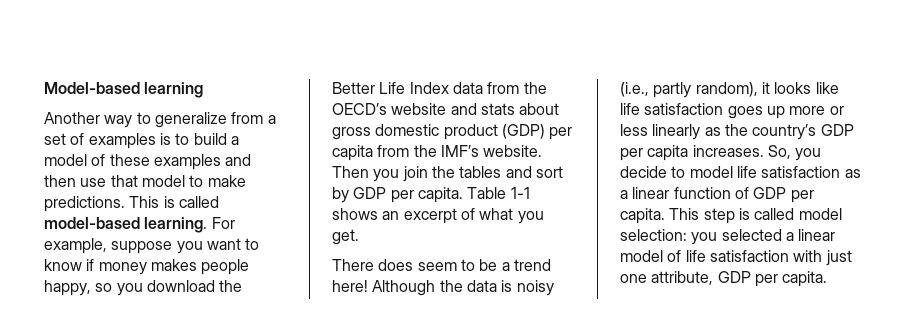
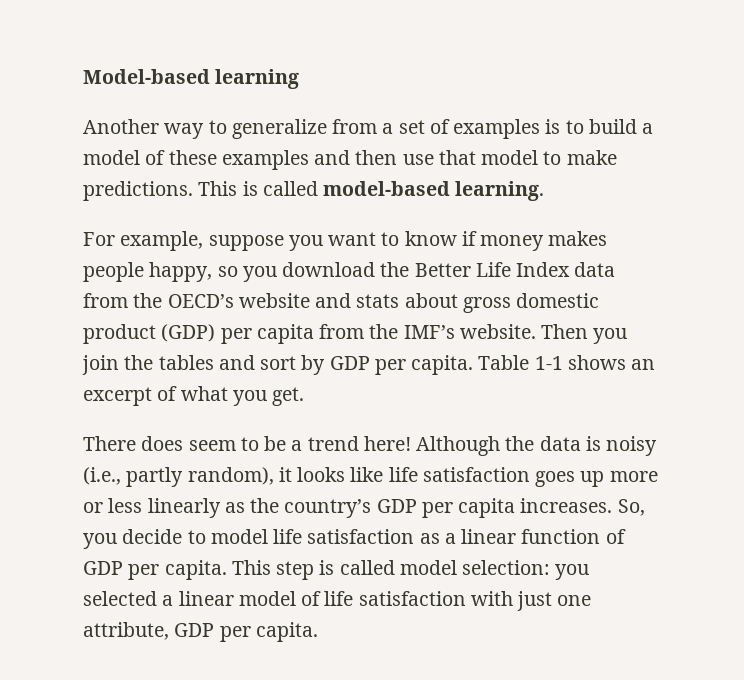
(208, 225) none -> (545, 191) //

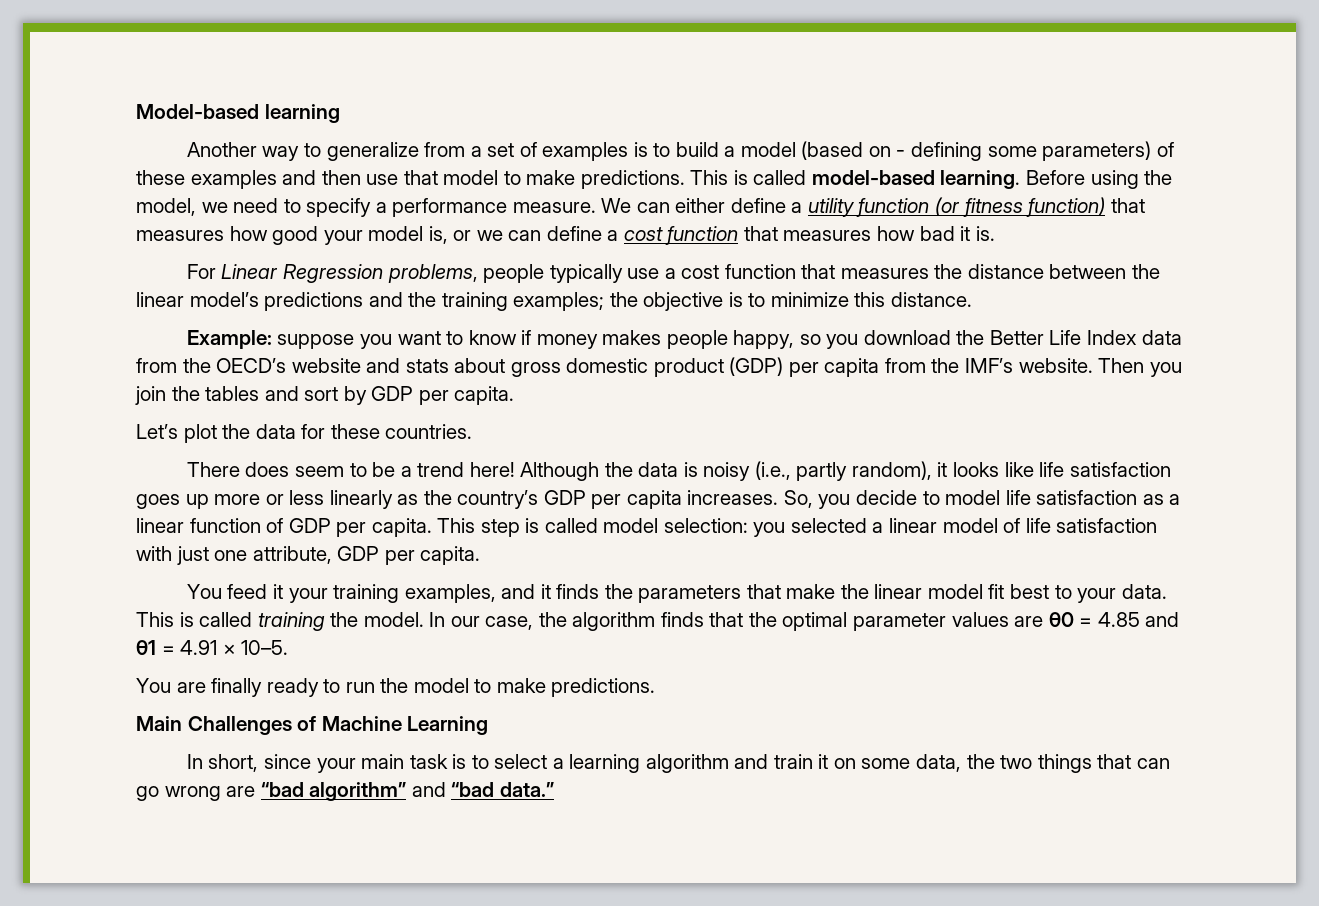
(140, 157) none -> [801,141,1152,161] (based on - defining some parameters)
[83,231,204,251] // For example, -> [1026,170,1173,189] [136,197,1145,217] [136,226,995,245] [186,264,1160,283] [136,292,972,311] [186,330,272,349] Before using the model, we need to specify a performance measure. We can either define a utility function (or fitness function) that measures how good your model is, or we can define a cost function that measures how bad it is. // For Linear Regression problems, people typically use a cost function that measures the distance between the linear model’s predictions and the training examples; the objective is to minimize this distance. // Example:
[478,355,656,370] [83,386,305,406] Table 1-1 shows an excerpt of what you get. -> [136,424,473,443] // Let’s plot the data for these countries.
(318, 632) none -> [186,584,1167,603] [136,612,1180,631] [136,640,289,655] [136,678,656,697] [136,716,489,735] [186,754,1170,773] [136,782,554,801] // You feed it your training examples, and it finds the parameters that make the linear model fit best to your data. This is called training the model. In our case, the algorithm finds that the optimal parameter values are θ0 = 4.85 and θ1 = 4.91 × 10–5. // You are finally ready to run the model to make predictions. // Main Challenges of Machine Learning // In short, since your main task is to select a learning algorithm and train it on some data, the two things that can go wrong are “bad algorithm” and “bad data.”

